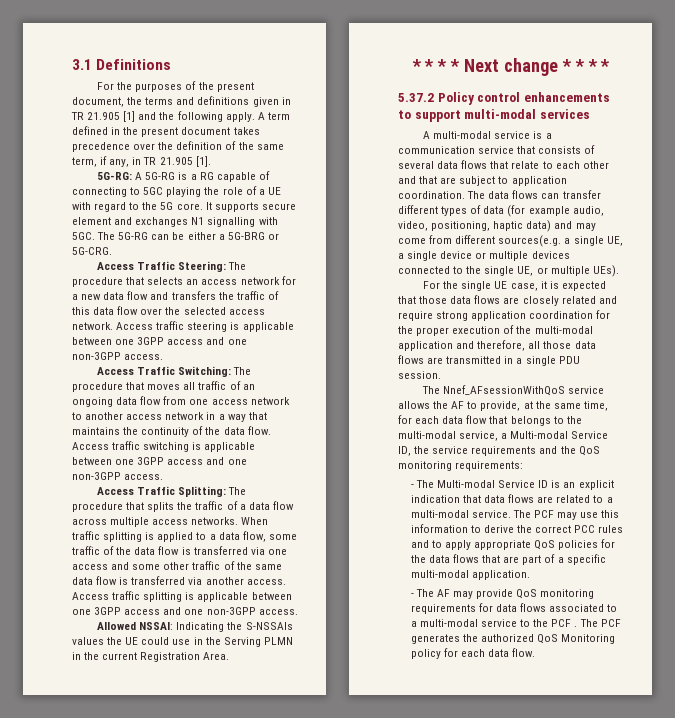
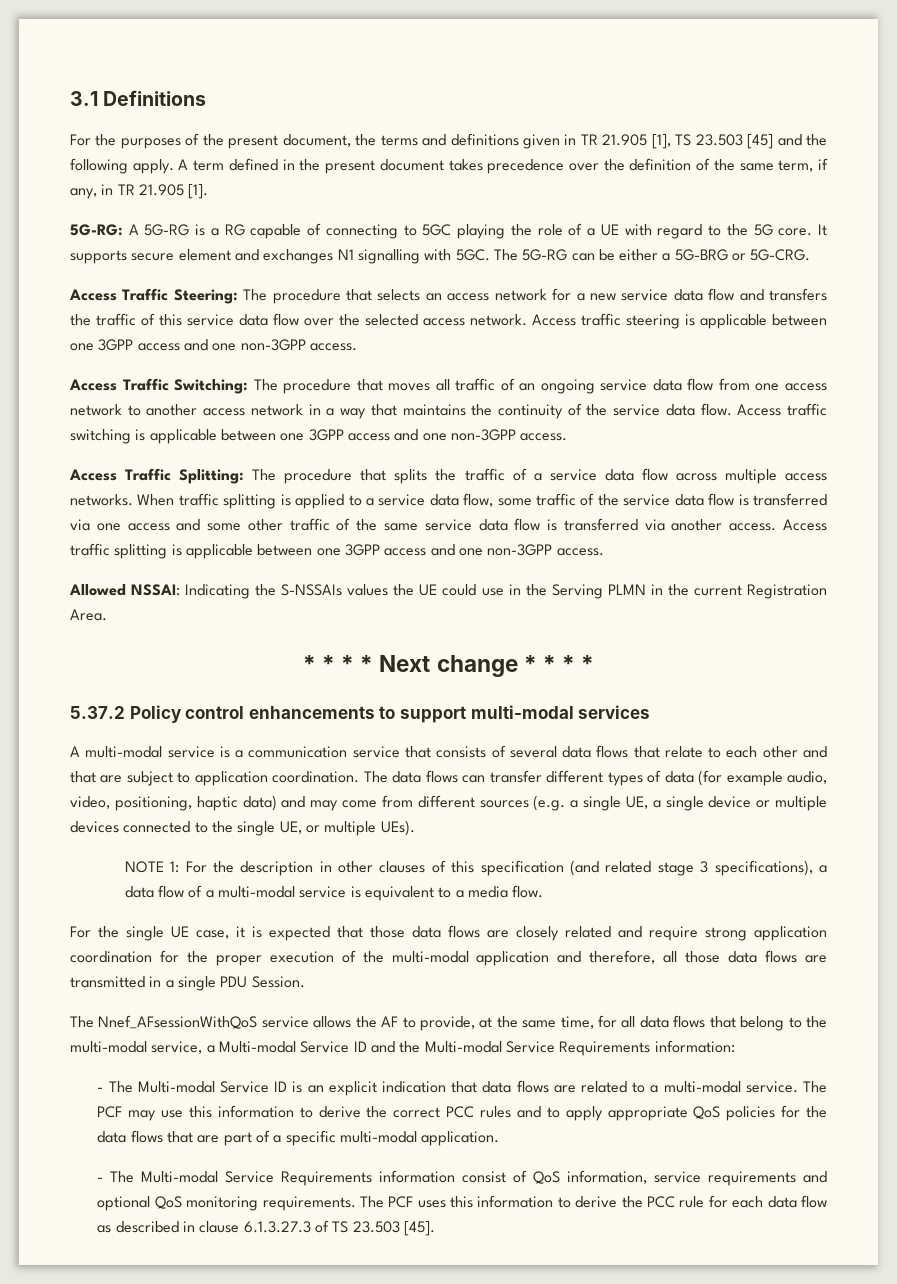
[123,111,136,122] [1] -> [651,134,774,149] [1], TS 23.503 [45]
(102, 297) none -> [621,289,669,301] service
(90, 311) none -> [187,314,234,326] service
(113, 402) none -> [600,379,648,391] service
(221, 431) none -> [613,404,661,416] service
(246, 507) none -> [549,469,597,481] service
(216, 537) none -> [378,494,426,506] service
(132, 551) none -> [623,494,671,506] service
(282, 567) none -> [424,519,472,531] service
[498,235,562,247] sources(e.g. -> [479,795,566,811] sources (e.g.
(619, 271) none -> [124,860,828,876] [124,885,544,901] // NOTE 1: For the description in other clauses of this specification (and related stage 3 specifications), a data flow of a multi-modal service is equivalent to a media flow.
[398,371,441,379] session. -> [251,976,305,988] Session.
[415,415,551,426] each data flow that belongs -> [621,1015,785,1031] all data flows that belong
[398,446,600,456] [398,461,524,471] ID, the service requirements and the QoS monitoring requirements: -> [353,1040,735,1056] ID and the Multi-modal Service Requirements information:
[437,589,595,599] [410,603,618,614] [410,619,621,627] [410,634,616,644] [410,648,536,659] AF may provide QoS monitoring requirements for data flows associated to a multi-modal service to the PCF . The PCF generates the authorized QoS Monitoring policy for each data flow. -> [141,1170,827,1186] [97,1195,828,1211] [97,1220,435,1236] Multi-modal Service Requirements information consist of QoS information, service requirements and optional QoS monitoring requirements. The PCF uses this information to derive the PCC rule for each data flow as described in clause 6.1.3.27.3 of TS 23.503 [45].

